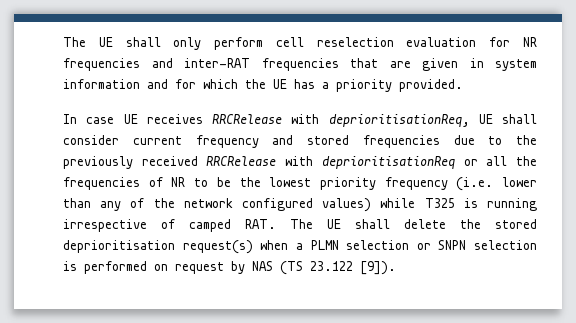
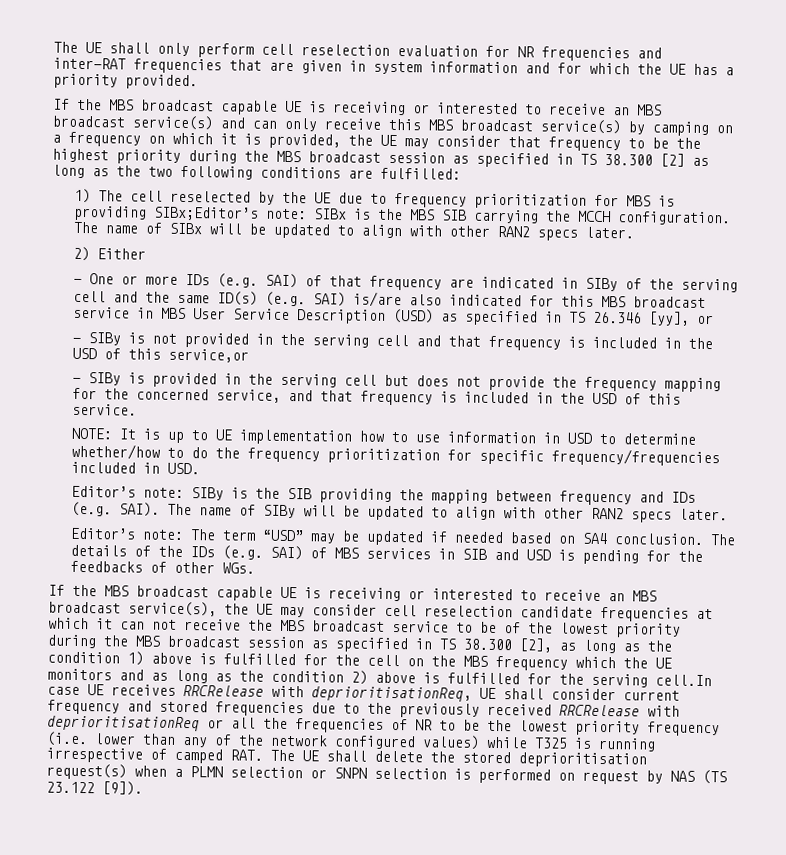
[63,114,77,124] In -> [53,98,662,116] [52,115,733,137] [52,131,701,152] [52,148,709,168] [52,164,461,180] [73,188,675,209] [72,205,731,226] [72,221,634,241] [72,246,146,262] [72,273,738,293] [72,290,706,308] [72,306,714,326] [71,332,713,351] [71,347,249,363] [71,372,721,393] [71,387,681,406] [71,403,137,416] [70,427,696,445] [70,443,720,467] [70,461,200,475] [70,485,696,506] [70,501,728,523] [69,527,735,546] [69,544,703,565] [69,560,255,574] [48,584,657,602] [48,601,713,622] [48,617,681,638] [47,634,672,654] [47,651,672,671] [47,668,712,688] If the MBS broadcast capable UE is receiving or interested to receive an MBS broadcast service(s) and can only receive this MBS broadcast service(s) by camping on a frequency on which it is provided, the UE may consider that frequency to be the highest priority during the MBS broadcast session as specified in TS 38.300 [2] as long as the two following conditions are fulfilled: // 1) The cell reselected by the UE due to frequency prioritization for MBS is providing SIBx;Editor’s note: SIBx is the MBS SIB carrying the MCCH configuration. The name of SIBx will be updated to align with other RAN2 specs later. // 2) Either // - One or more IDs (e.g. SAI) of that frequency are indicated in SIBy of the serving cell and the same ID(s) (e.g. SAI) is/are also indicated for this MBS broadcast service in MBS User Service Description (USD) as specified in TS 26.346 [yy], or // - SIBy is not provided in the serving cell and that frequency is included in the USD of this service,or // - SIBy is provided in the serving cell but does not provide the frequency mapping for the concerned service, and that frequency is included in the USD of this service. // NOTE: It is up to UE implementation how to use information in USD to determine whether/how to do the frequency prioritization for specific frequency/frequencies included in USD. // Editor’s note: SIBy is the SIB providing the mapping between frequency and IDs (e.g. SAI). The name of SIBy will be updated to align with other RAN2 specs later. // Editor’s note: The term “USD” may be updated if needed based on SA4 conclusion. The details of the IDs (e.g. SAI) of MBS services in SIB and USD is pending for the feedbacks of other WGs. // If the MBS broadcast capable UE is receiving or interested to receive an MBS broadcast service(s), the UE may consider cell reselection candidate frequencies at which it can not receive the MBS broadcast service to be of the lowest priority during the MBS broadcast session as specified in TS 38.300 [2], as long as the condition 1) above is fulfilled for the cell on the MBS frequency which the UE monitors and as long as the condition 2) above is fulfilled for the serving cell.In

